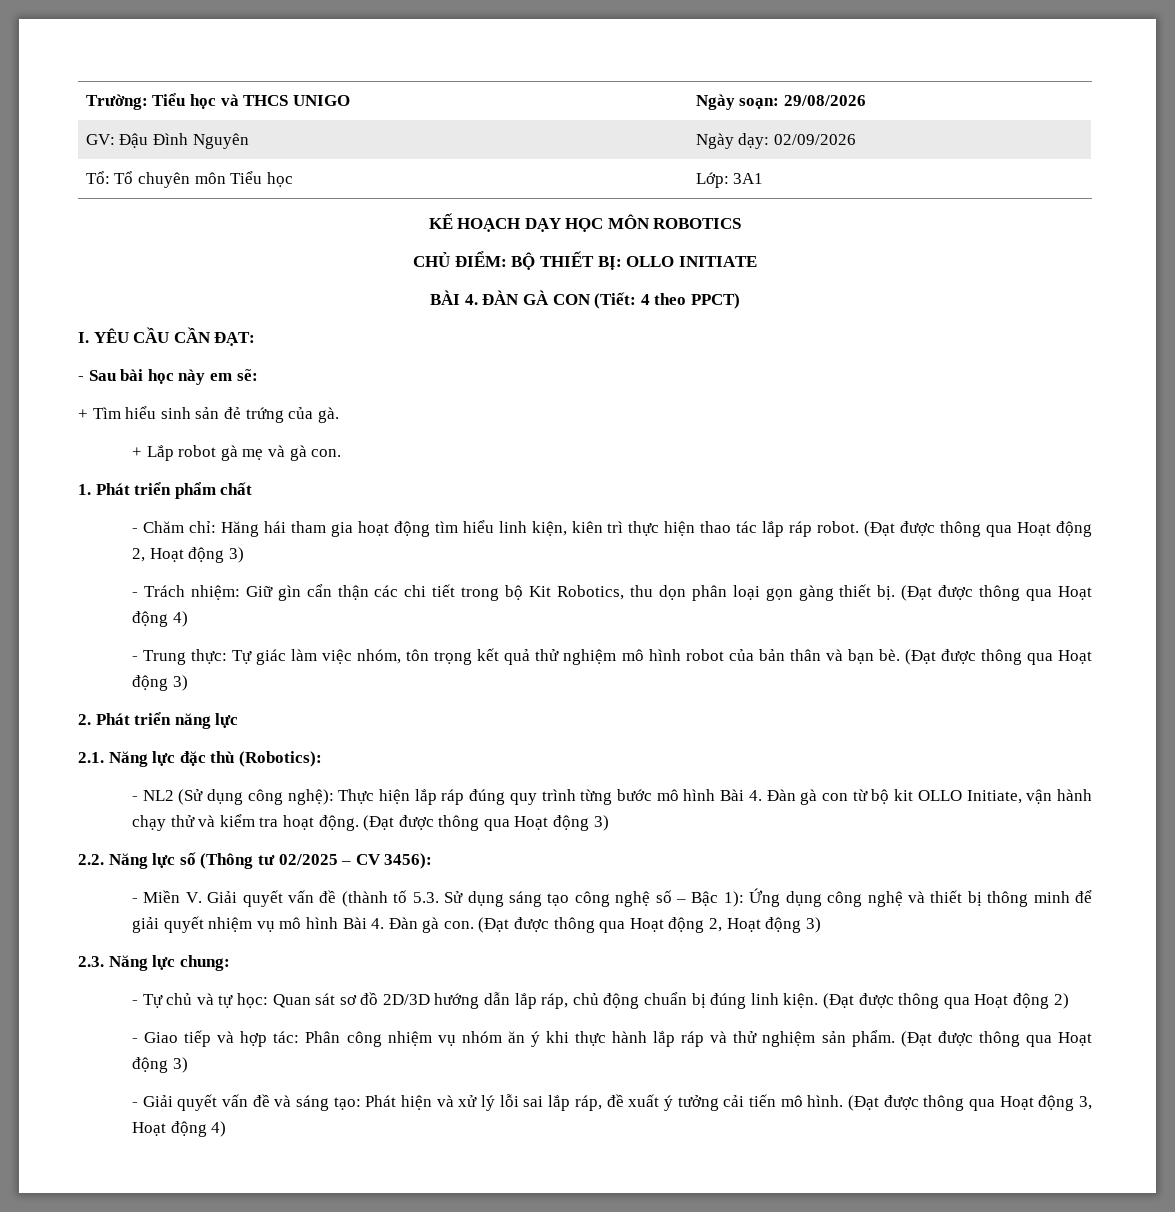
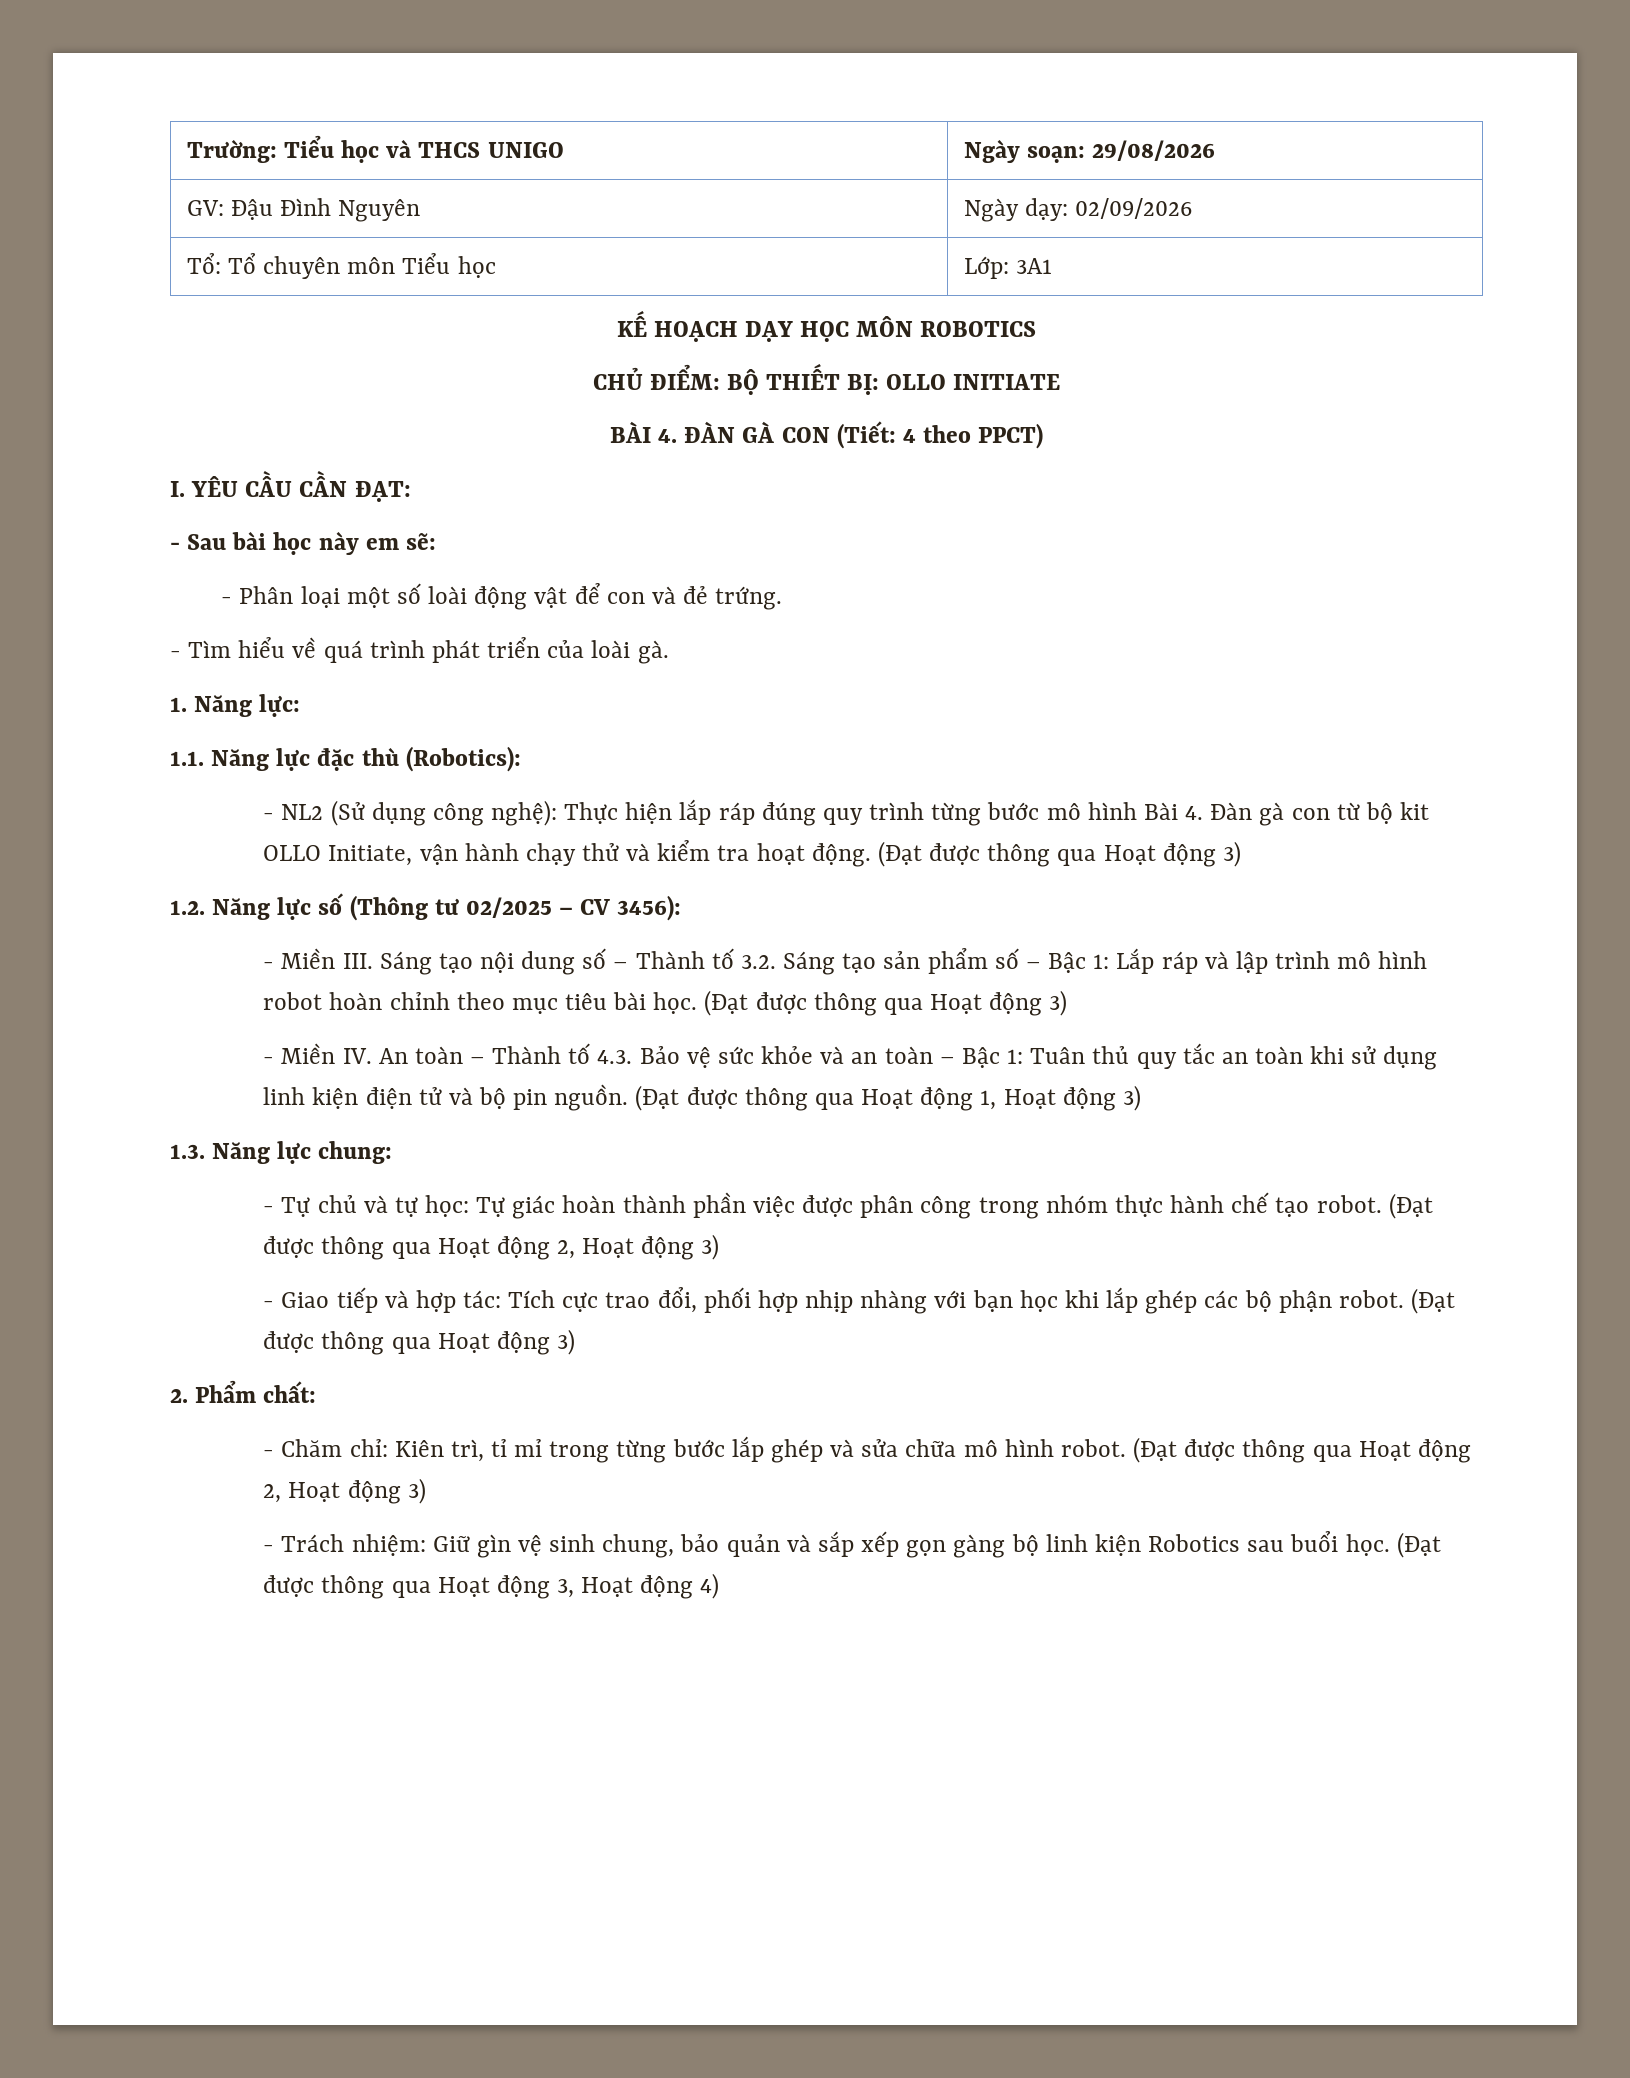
[78,406,339,423] [131,445,342,461] [78,482,253,499] [131,520,1092,537] [131,547,244,563] [131,584,1092,601] [131,611,188,627] [131,648,1093,665] [131,675,188,691] [78,712,239,729] [78,752,104,763] + Tìm hiểu sinh sản đẻ trứng của gà. // + Lắp robot gà mẹ và gà con. // 1. Phát triển phẩm chất // - Chăm chỉ: Hăng hái tham gia hoạt động tìm hiểu linh kiện, kiên trì thực hiện thao tác lắp ráp robot. (Đạt được thông qua Hoạt động 2, Hoạt động 3) // - Trách nhiệm: Giữ gìn cẩn thận các chi tiết trong bộ Kit Robotics, thu dọn phân loại gọn gàng thiết bị. (Đạt được thông qua Hoạt động 4) // - Trung thực: Tự giác làm việc nhóm, tôn trọng kết quả thử nghiệm mô hình robot của bản thân và bạn bè. (Đạt được thông qua Hoạt động 3) // 2. Phát triển năng lực // 2.1. -> [221,583,783,610] [170,637,669,664] [170,694,301,717] [170,751,204,766] - Phân loại một số loài động vật để con và đẻ trứng. // - Tìm hiểu về quá trình phát triển của loài gà. // 1. Năng lực: // 1.1.
[78,854,104,865] 2.2. -> [170,900,205,915] 1.2.
[185,888,1092,907] [131,916,474,933] V. Giải quyết vấn đề (thành tố 5.3. Sử dụng sáng tạo công nghệ số – Bậc 1): Ứng dụng công nghệ và thiết bị thông minh để giải quyết nhiệm vụ mô hình Bài 4. Đàn gà con. -> [342,948,1428,975] [263,990,1068,1016] [263,1043,1438,1070] [263,1084,1141,1111] [170,1141,393,1164] [263,1192,1382,1219] III. Sáng tạo nội dung số – Thành tố 3.2. Sáng tạo sản phẩm số – Bậc 1: Lắp ráp và lập trình mô hình robot hoàn chỉnh theo mục tiêu bài học. (Đạt được thông qua Hoạt động 3) // - Miền IV. An toàn – Thành tố 4.3. Bảo vệ sức khỏe và an toàn – Bậc 1: Tuân thủ quy tắc an toàn khi sử dụng linh kiện điện tử và bộ pin nguồn. (Đạt được thông qua Hoạt động 1, Hoạt động 3) // 1.3. Năng lực chung: // - Tự chủ và tự học: Tự giác hoàn thành phần việc được phân công trong nhóm thực hành chế tạo robot.
[78,955,230,971] [131,992,1069,1009] // 2.3. Năng lực chung: // - Tự chủ và tự học: Quan sát sơ đồ 2D/3D hướng dẫn lắp ráp, chủ động chuẩn bị đúng linh kiện. (Đạt được thông qua Hoạt động 2) -> (720, 1247) none
[305,1030,1092,1047] [131,1057,188,1073] [131,1094,844,1111] Phân công nhiệm vụ nhóm ăn ý khi thực hành lắp ráp và thử nghiệm sản phẩm. (Đạt được thông qua Hoạt động 3) // - Giải quyết vấn đề và sáng tạo: Phát hiện và xử lý lỗi sai lắp ráp, đề xuất ý tưởng cải tiến mô hình. -> [508,1287,1455,1314] [263,1329,576,1355] [170,1380,317,1403] [263,1436,1471,1463] [263,1478,426,1504] [263,1531,1390,1558] Tích cực trao đổi, phối hợp nhịp nhàng với bạn học khi lắp ghép các bộ phận robot. (Đạt được thông qua Hoạt động 3) // 2. Phẩm chất: // - Chăm chỉ: Kiên trì, tỉ mỉ trong từng bước lắp ghép và sửa chữa mô hình robot. (Đạt được thông qua Hoạt động 2, Hoạt động 3) // - Trách nhiệm: Giữ gìn vệ sinh chung, bảo quản và sắp xếp gọn gàng bộ linh kiện Robotics sau buổi học.

